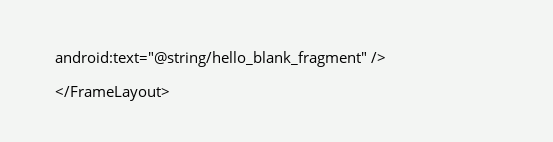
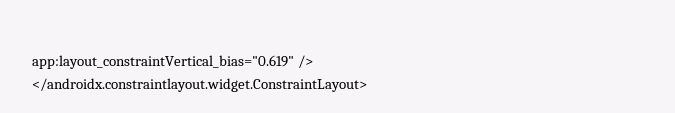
[55,51,367,67] android:text="@string/hello_blank_fragment" -> [32,55,294,69] app:layout_constraintVertical_bias="0.619"
[55,86,170,101] </FrameLayout> -> [32,78,367,92] </androidx.constraintlayout.widget.ConstraintLayout>

